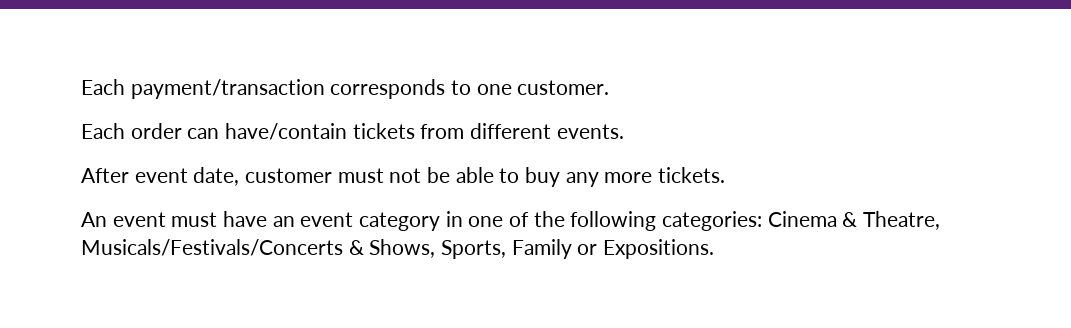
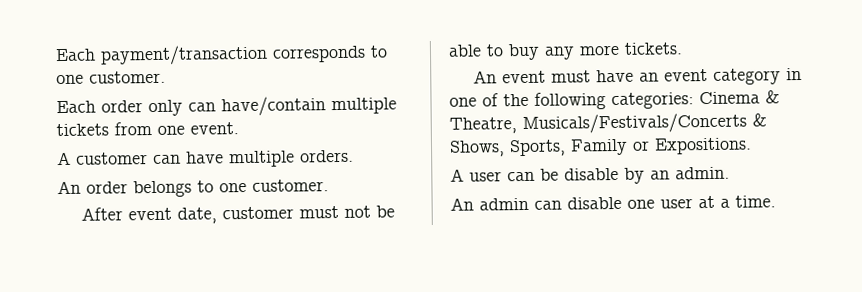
(182, 131) none -> [148,99,183,117] only
(348, 131) none -> [331,97,397,115] multiple
[470,123,624,139] different events. -> [157,122,239,135] [57,149,354,168] [57,179,329,198] one event. // A customer can have multiple orders. // An order belongs to one customer.
(715, 249) none -> [450,166,730,184] [450,195,776,211] // A user can be disable by an admin. // An admin can disable one user at a time.

